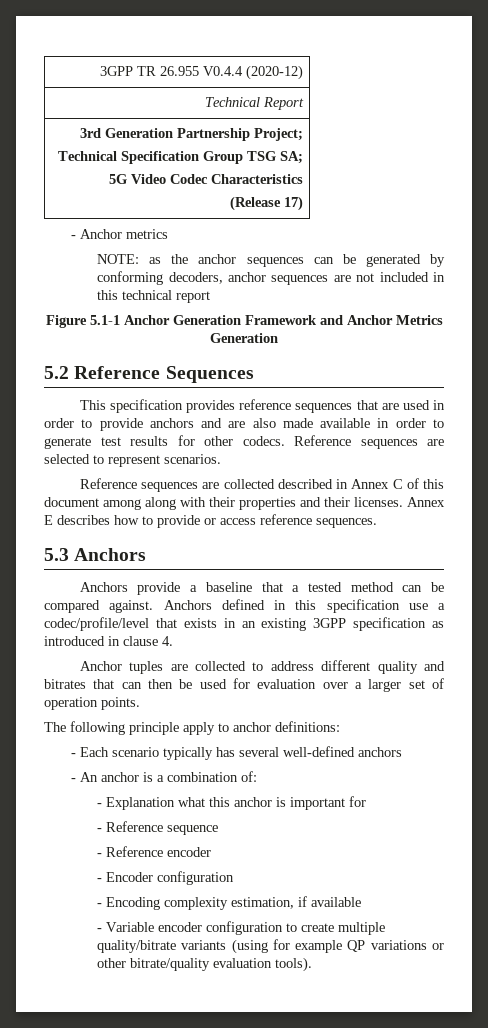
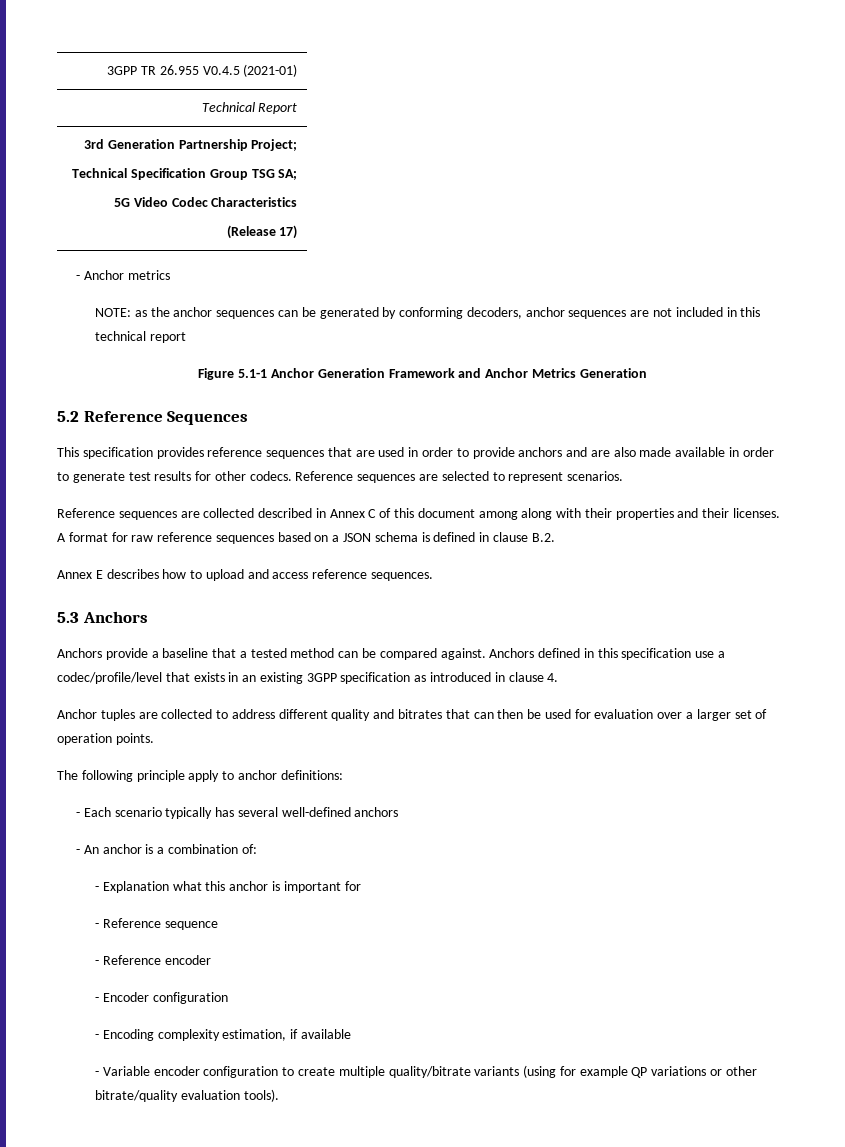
[202,65,303,80] V0.4.4 (2020-12) -> [202,64,298,77] V0.4.5 (2021-01)
(403, 502) none -> [57,532,555,544] A format for raw reference sequences based on a JSON schema is defined in clause B.2. //
[157,515,216,528] provide or -> [205,569,269,581] upload and

